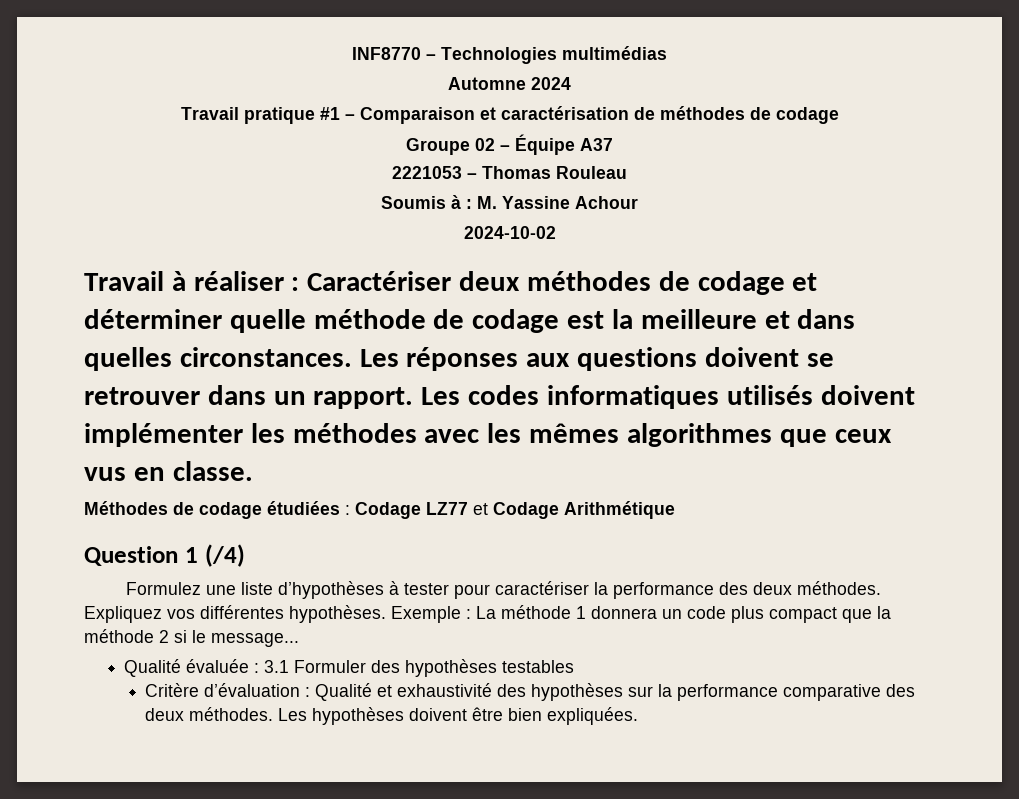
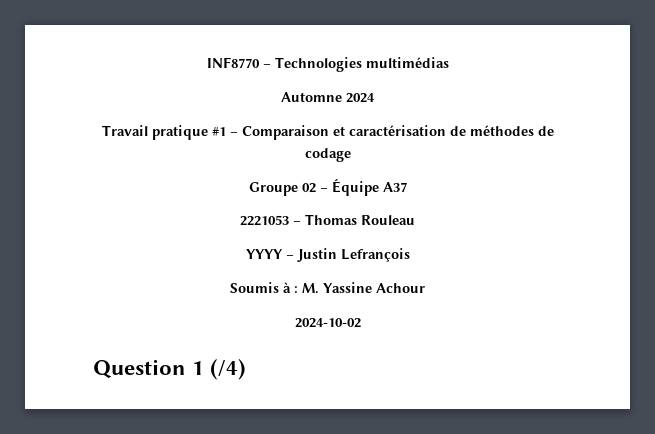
(627, 172) none -> [245,248,410,262] // YYYY – Justin Lefrançois
[84,271,818,295] [84,309,856,333] [84,347,834,371] [84,385,915,409] [84,423,892,447] [84,461,253,481] [84,501,675,519] [84,544,245,567] [125,581,881,599] [84,605,891,623] [84,629,299,647] [124,659,575,677] [145,683,916,701] [145,707,639,725] Travail à réaliser : Caractériser deux méthodes de codage et déterminer quelle méthode de codage est la meilleure et dans quelles circonstances. Les réponses aux questions doivent se retrouver dans un rapport. Les codes informatiques utilisés doivent implémenter les méthodes avec les mêmes algorithmes que ceux vus en classe. // Méthodes de codage étudiées : Codage LZ77 et Codage Arithmétique // Question 1 (/4) // Formulez une liste d’hypothèses à tester pour caractériser la performance des deux méthodes. Expliquez vos différentes hypothèses. Exemple : La méthode 1 donnera un code plus compact que la méthode 2 si le message... // Qualité évaluée : 3.1 Formuler des hypothèses testables // Critère d’évaluation : Qualité et exhaustivité des hypothèses sur la performance comparative des deux méthodes. Les hypothèses doivent être bien expliquées. -> [93,359,247,380] Question 1 (/4)

